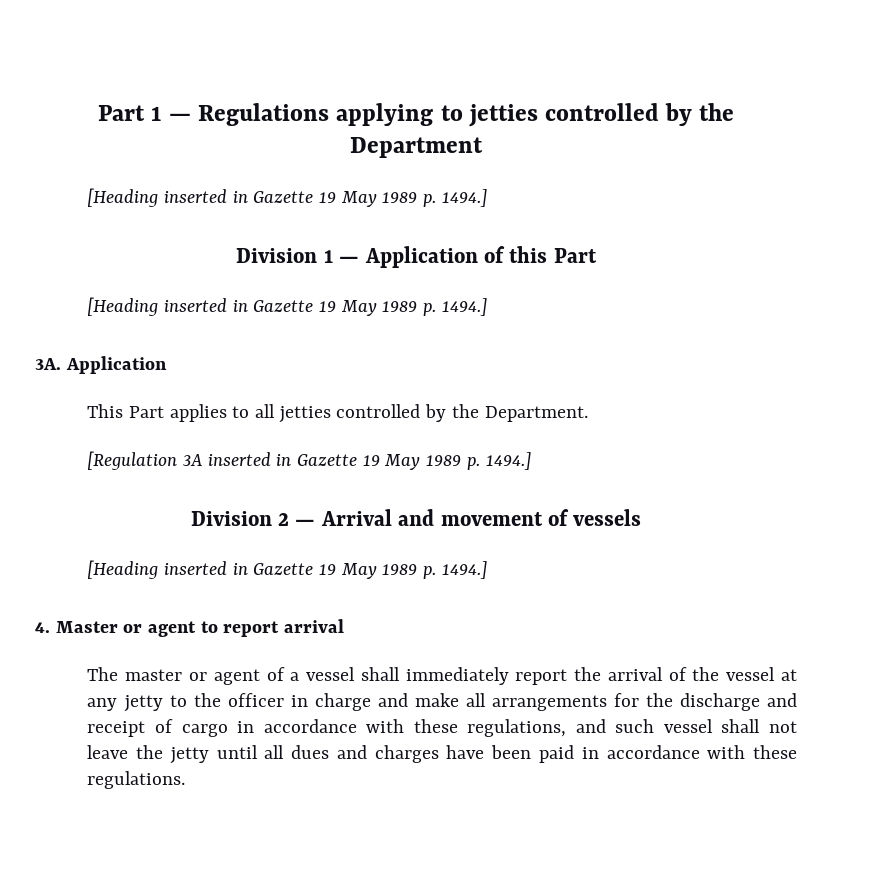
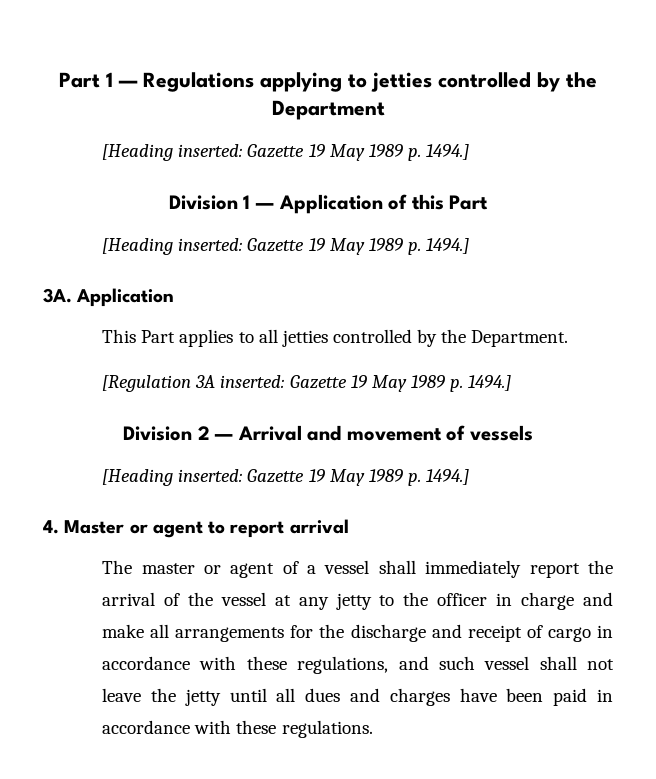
[164,189,248,203] inserted in -> [178,144,243,157] inserted:
[164,298,248,312] inserted in -> [178,238,243,251] inserted:
[207,452,292,466] inserted in -> [220,375,285,388] inserted:
[164,561,248,575] inserted in -> [178,469,243,482] inserted:

